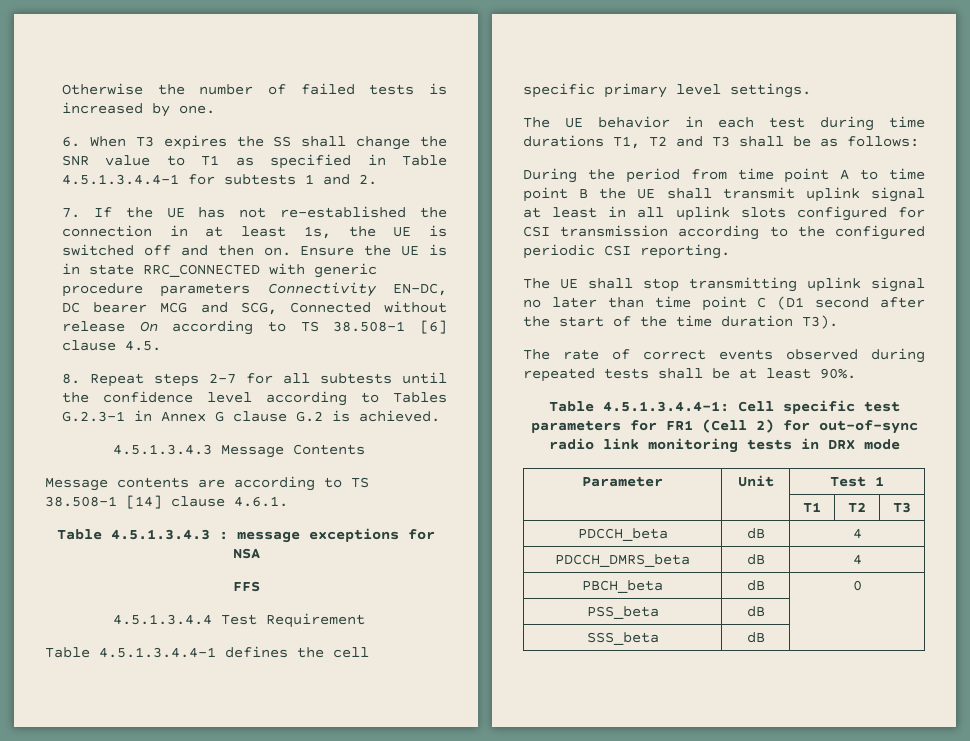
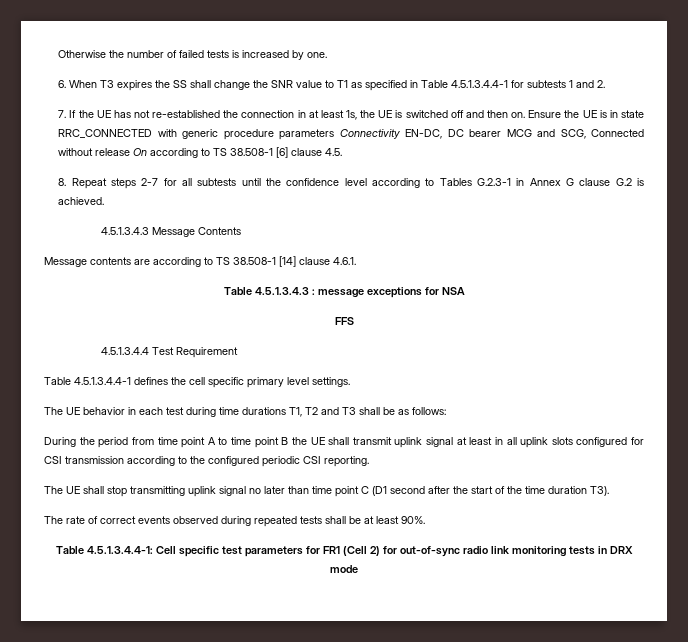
[582,476,663,487] [737,475,774,487] [830,476,884,487] [803,502,821,512] [848,502,866,512] [893,502,911,513] [577,528,668,541] [746,528,765,539] [852,528,862,539] [555,554,690,567] [746,554,765,565] [852,554,862,565] [582,580,663,593] [746,580,765,591] [852,580,862,591] [586,606,659,619] [746,606,765,617] [586,632,659,645] [746,632,765,643] // Parameter | Unit | Test 1 // | | T1 | T2 | T3 // PDCCH_beta | dB | 4 // PDCCH_DMRS_beta | dB | 4 // PBCH_beta | dB | 0 // PSS_beta | dB | // SSS_beta | dB | -> (358, 569) none

